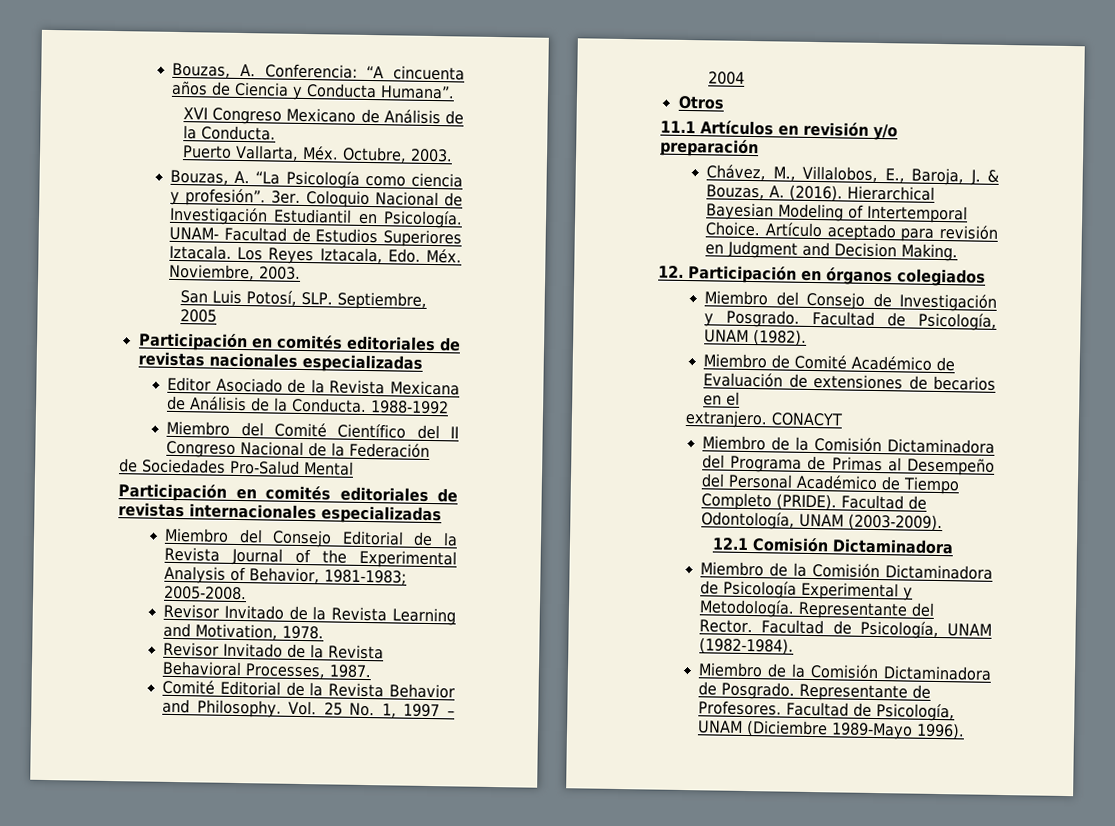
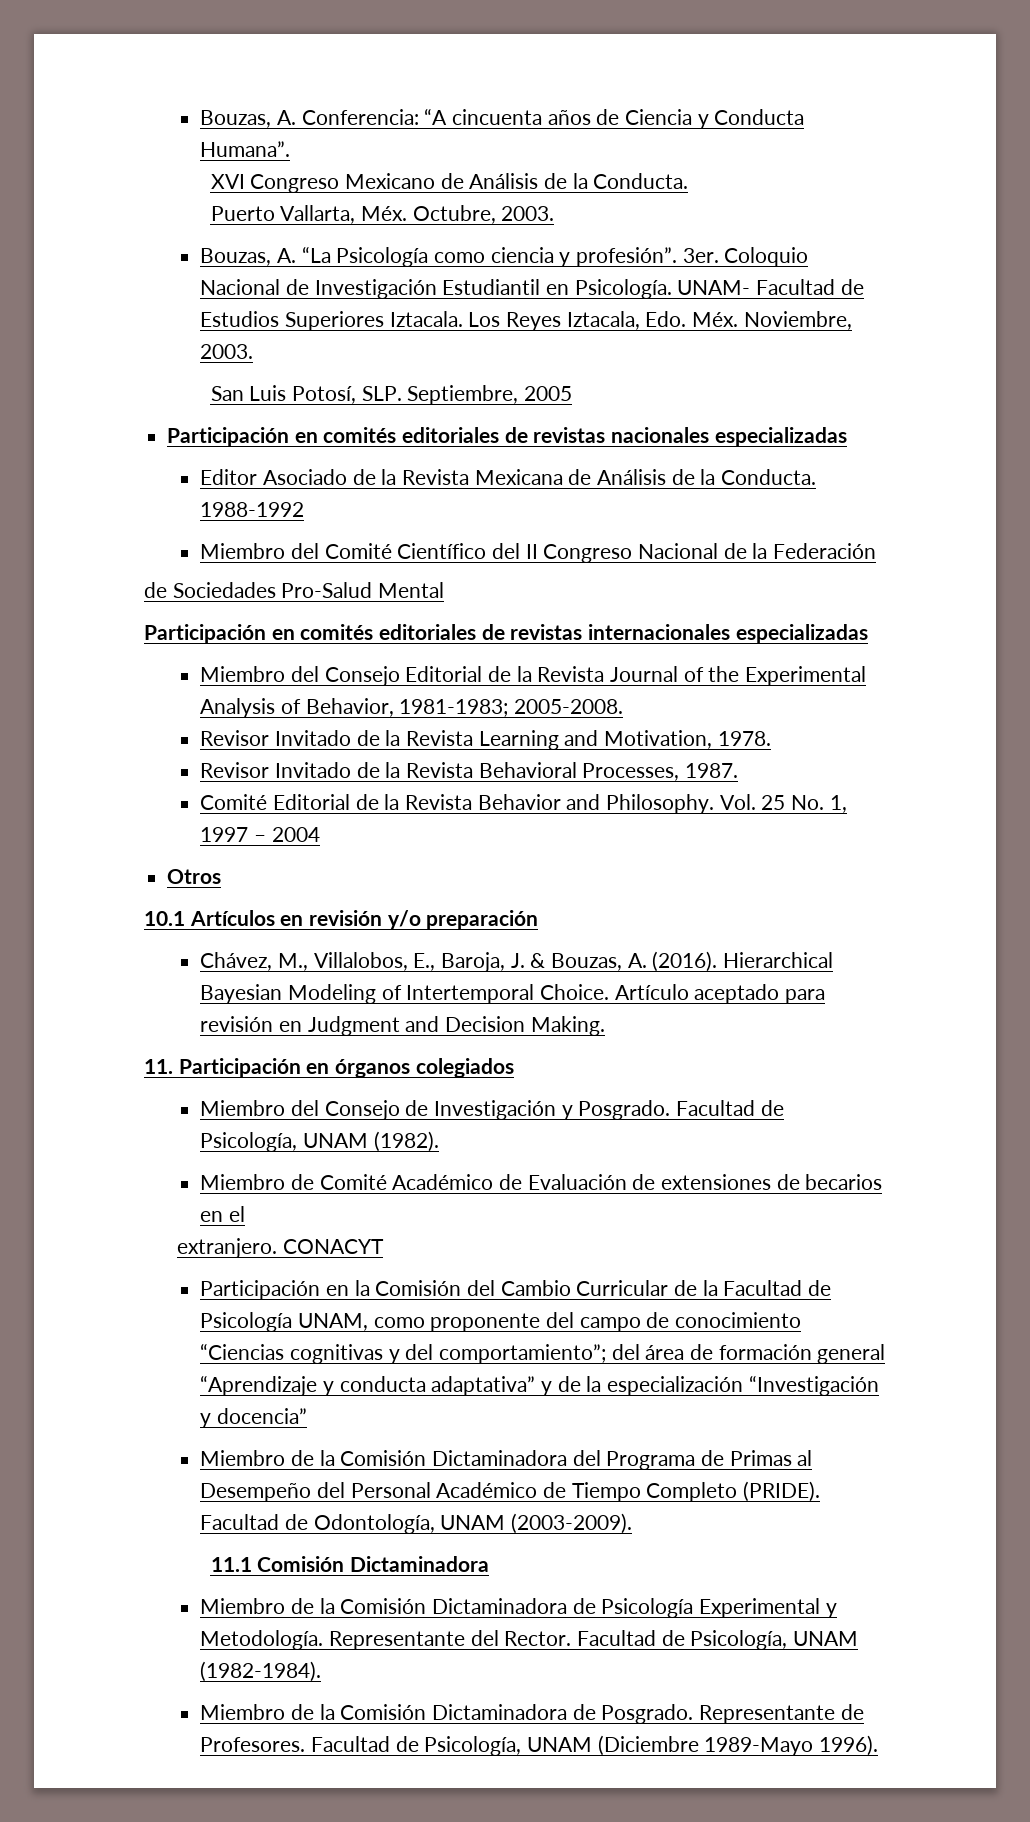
[660,120,696,134] 11.1 -> [144,911,185,926] 10.1
[658,265,684,278] 12. -> [144,1059,173,1074] 11.
(843, 419) none -> [200,1280,832,1300] [200,1312,802,1332] [200,1343,886,1364] [200,1375,879,1396] [200,1408,308,1428] // Participación en la Comisión del Cambio Curricular de la Facultad de Psicología UNAM, como proponente del campo de conocimiento “Ciencias cognitivas y del comportamiento”; del área de formación general “Aprendizaje y conducta adaptativa” y de la especialización “Investigación y docencia”
[712,537,750,551] 12.1 -> [210,1557,252,1572] 11.1

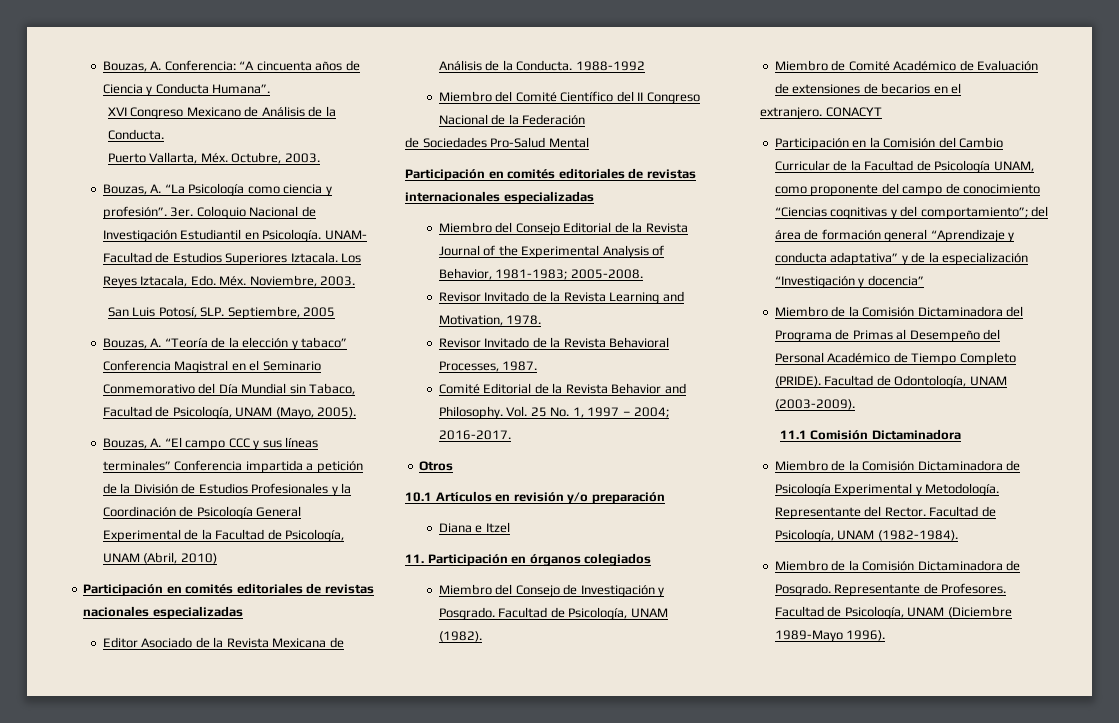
(572, 393) none -> [102,337,348,350] [102,360,321,373] [102,383,356,395] [102,406,357,419] [102,437,319,450] [102,460,363,473] [102,483,352,496] [102,506,302,519] [102,529,345,542] [102,552,217,564] // Bouzas, A. “Teoría de la elección y tabaco” Conferencia Magistral en el Seminario Conmemorativo del Día Mundial sin Tabaco, Facultad de Psicología, UNAM (Mayo, 2005). // Bouzas, A. “El campo CCC y sus líneas terminales” Conferencia impartida a petición de la División de Estudios Profesionales y la Coordinación de Psicología General Experimental de la Facultad de Psicología, UNAM (Abril, 2010)
[271,827,320,842] 2004 -> [634,407,670,418] [438,430,511,440] 2004; 2016-2017.
[200,951,834,972] [200,984,826,1004] [200,1016,605,1036] Chávez, M., Villalobos, E., Baroja, J. & Bouzas, A. (2016). Hierarchical Bayesian Modeling of Intertemporal Choice. Artículo aceptado para revisión en Judgment and Decision Making. -> [438,522,510,533] Diana e Itzel

